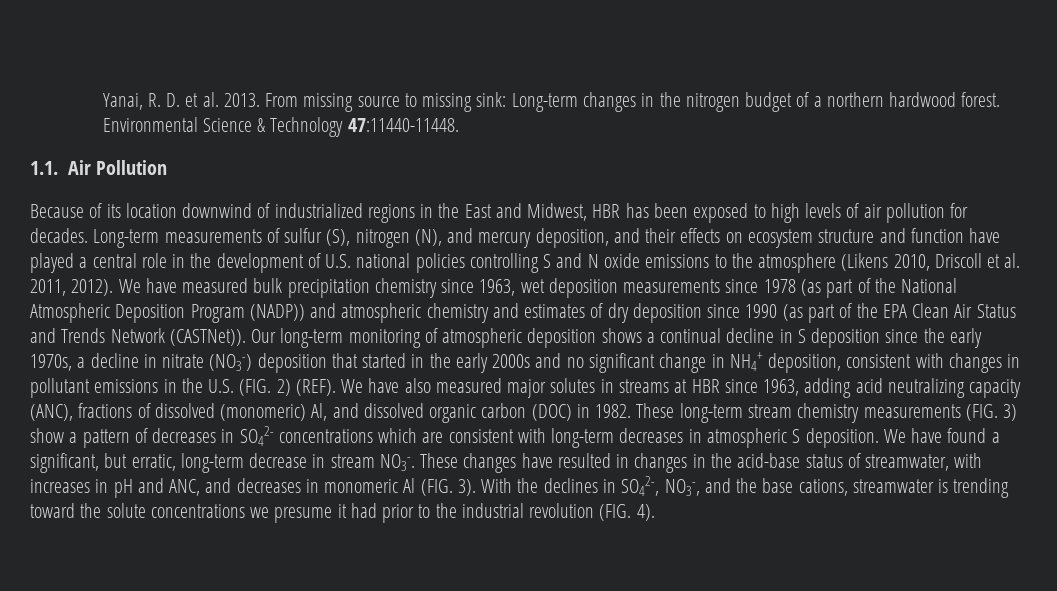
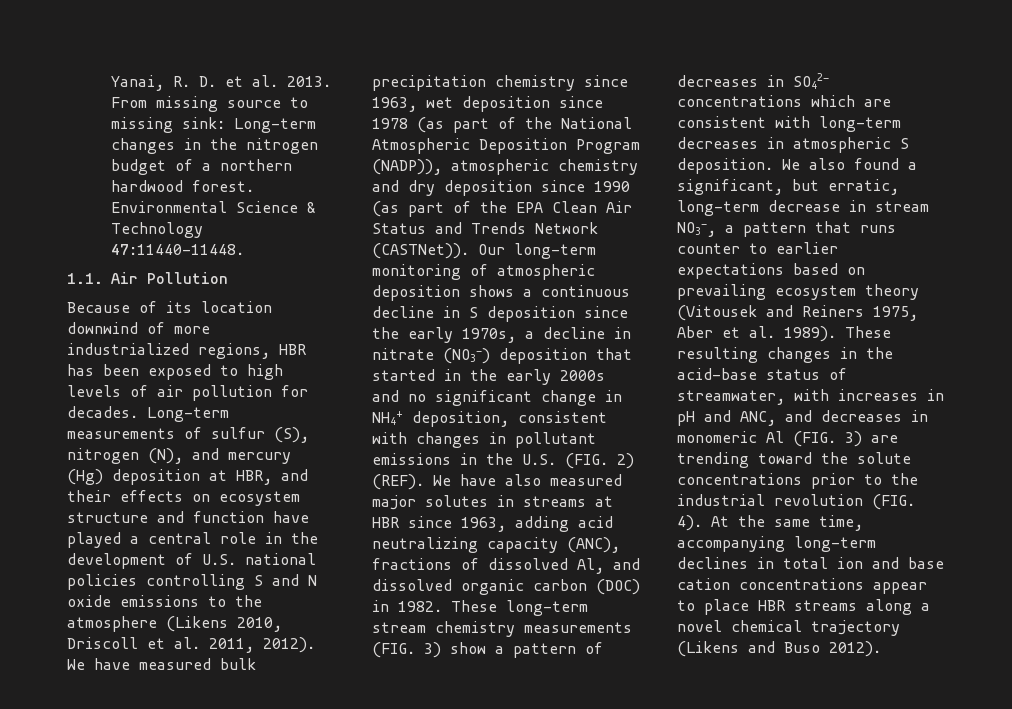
[274,203,588,223] industrialized regions in the East and Midwest, -> [174,326,210,334] [67,343,270,359] more industrialized regions,
[535,228,609,248] deposition, -> [67,469,272,485] (Hg) deposition at HBR,
[623,279,721,293] measurements -> (550, 104) none
[249,303,337,321] (NADP)) and -> [372,159,442,175] (NADP)),
[524,303,604,318] estimates of -> (399, 186) none
[660,328,722,343] continual -> [541,285,630,297] continuous
[220,404,307,421] (monomeric) -> (568, 564) none
[911,428,943,443] have -> [809,158,845,170] also
[379,453,630,473] NO3-. These changes have resulted in -> [677,221,896,237] [677,242,838,254] [677,263,865,279] [677,284,919,300] [677,305,918,321] [677,326,891,342] [677,347,758,363] NO3-, a pattern that runs counter to earlier expectations based on prevailing ecosystem theory (Vitousek and Reiners 1975, Aber et al. 1989). These resulting
[457,476,949,496] 3). With the declines in SO42-, NO3-, and the base cations, streamwater is -> [845,431,898,447] 3) are
[250,503,377,523] we presume it had -> (802, 479) none
(655, 512) none -> [711,515,863,531] [677,536,876,552] [677,557,944,569] [677,578,927,594] [677,599,930,615] [677,620,900,636] [677,641,881,657] At the same time, accompanying long-term declines in total ion and base cation concentrations appear to place HBR streams along a novel chemical trajectory (Likens and Buso 2012).

